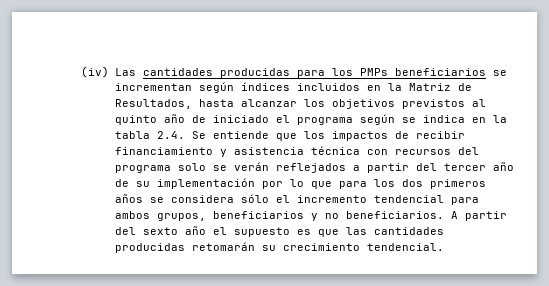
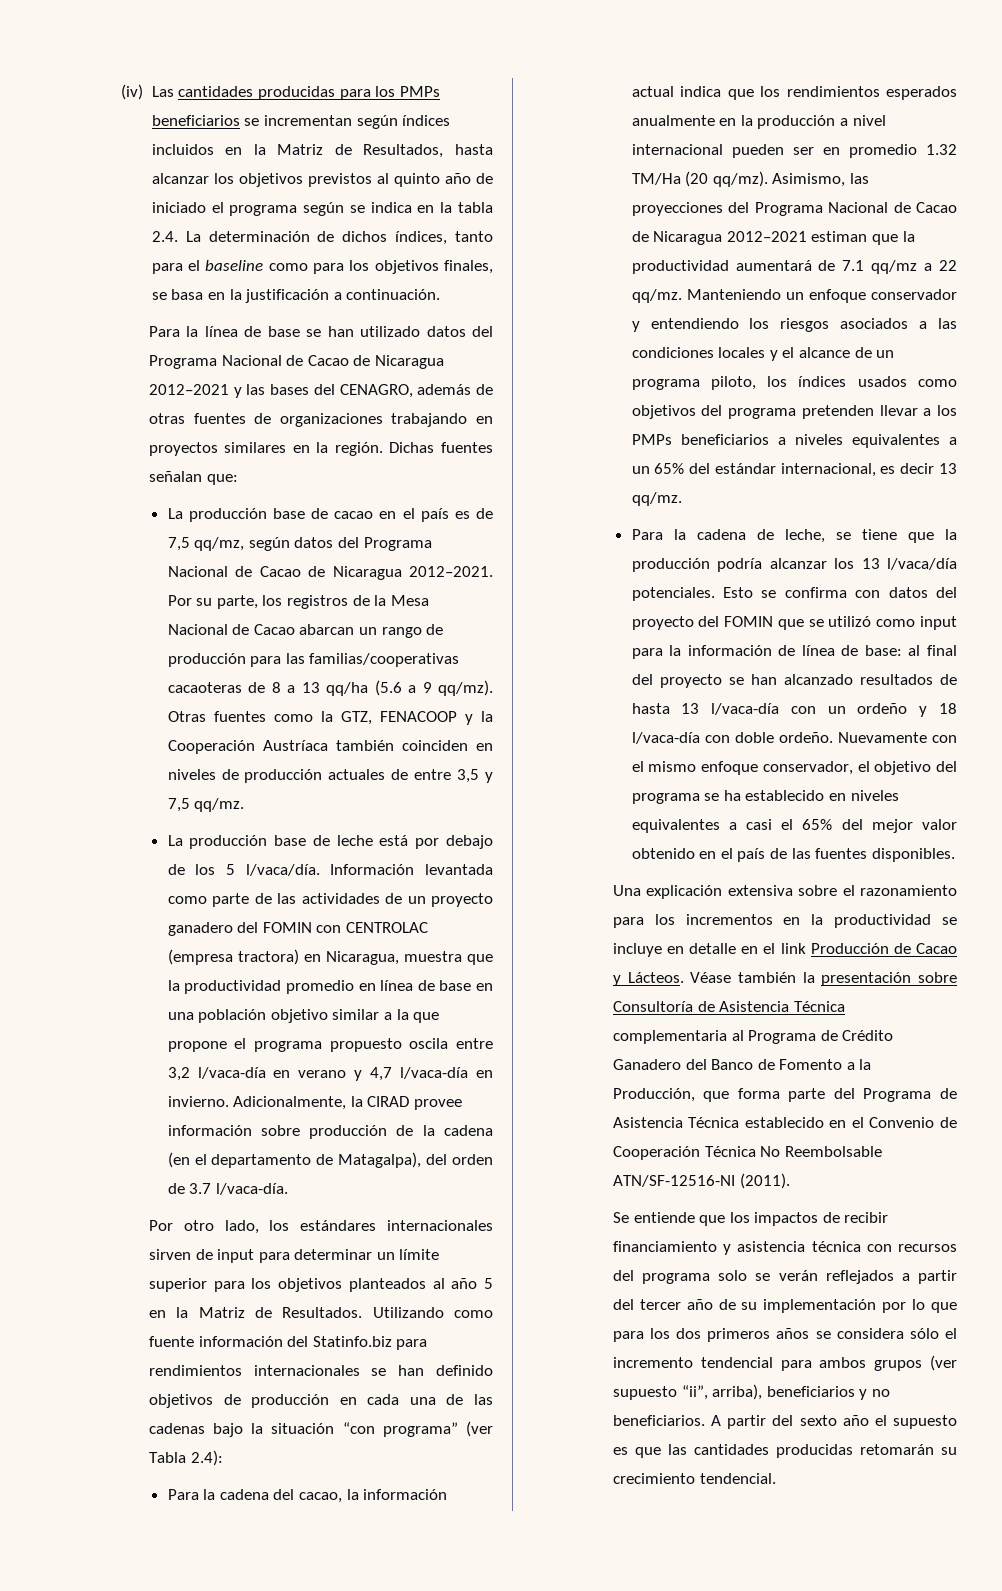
(185, 135) none -> [185,231,494,245] [151,260,494,274] [151,289,441,303] [148,326,493,337] [148,355,444,369] [148,384,494,398] [148,413,493,427] [148,442,493,456] [148,471,238,485] [167,508,493,522] [167,537,432,551] [167,566,494,580] [167,595,429,609] [167,624,444,638] [167,653,460,667] [167,680,493,696] [167,711,494,725] [167,740,493,754] [167,769,493,783] [167,798,245,812] [167,835,493,849] [167,864,493,876] [167,893,494,907] [167,922,428,936] [167,949,493,965] [167,980,493,994] [167,1009,440,1023] [167,1038,493,1052] [167,1067,493,1081] [167,1096,462,1110] [167,1125,494,1139] [167,1152,493,1168] [167,1183,288,1195] [148,1220,493,1234] [148,1249,440,1263] [148,1278,494,1292] [148,1307,493,1318] [148,1336,428,1350] [148,1365,494,1376] [148,1394,493,1408] [148,1421,493,1437] [148,1450,223,1466] [167,1489,448,1503] [631,86,957,100] [631,115,886,129] [631,144,957,158] [631,171,869,187] [631,202,957,216] [631,231,915,245] [631,260,957,274] [631,289,957,303] [631,318,957,332] [631,347,895,361] [631,376,957,390] [631,405,957,419] [631,434,957,448] [631,463,957,477] [631,492,682,506] [631,529,957,543] [631,558,957,572] [631,587,957,601] [631,616,957,630] [631,645,957,659] [631,674,957,688] [631,703,957,717] [631,732,957,744] [631,761,957,775] [631,790,899,804] [631,819,957,833] [631,848,955,862] [612,885,957,899] [612,914,957,928] [612,943,957,957] [612,972,957,986] [612,1001,845,1012] [612,1030,894,1044] [612,1059,872,1070] [612,1088,957,1102] [612,1117,957,1128] [612,1146,882,1160] [612,1173,790,1189] La determinación de dichos índices, tanto para el baseline como para los objetivos finales, se basa en la justificación a continuación. // Para la línea de base se han utilizado datos del Programa Nacional de Cacao de Nicaragua 2012–2021 y las bases del CENAGRO, además de otras fuentes de organizaciones trabajando en proyectos similares en la región. Dichas fuentes señalan que: // La producción base de cacao en el país es de 7,5 qq/mz, según datos del Programa Nacional de Cacao de Nicaragua 2012–2021. Por su parte, los registros de la Mesa Nacional de Cacao abarcan un rango de producción para las familias/cooperativas cacaoteras de 8 a 13 qq/ha (5.6 a 9 qq/mz). Otras fuentes como la GTZ, FENACOOP y la Cooperación Austríaca también coinciden en niveles de producción actuales de entre 3,5 y 7,5 qq/mz. // La producción base de leche está por debajo de los 5 l/vaca/día. Información levantada como parte de las actividades de un proyecto ganadero del FOMIN con CENTROLAC (empresa tractora) en Nicaragua, muestra que la productividad promedio en línea de base en una población objetivo similar a la que propone el programa propuesto oscila entre 3,2 l/vaca-día en verano y 4,7 l/vaca-día en invierno. Adicionalmente, la CIRAD provee información sobre producción de la cadena (en el departamento de Matagalpa), del orden de 3.7 l/vaca-día. // Por otro lado, los estándares internacionales sirven de input para determinar un límite superior para los objetivos planteados al año 5 en la Matriz de Resultados. Utilizando como fuente información del Statinfo.biz para rendimientos internacionales se han definido objetivos de producción en cada una de las cadenas bajo la situación “con programa” (ver Tabla 2.4): // Para la cadena del cacao, la información actual indica que los rendimientos esperados anualmente en la producción a nivel internacional pueden ser en promedio 1.32 TM/Ha (20 qq/mz). Asimismo, las proyecciones del Programa Nacional de Cacao de Nicaragua 2012–2021 estiman que la productividad aumentará de 7.1 qq/mz a 22 qq/mz. Manteniendo un enfoque conservador y entendiendo los riesgos asociados a las condiciones locales y el alcance de un programa piloto, los índices usados como objetivos del programa pretenden llevar a los PMPs beneficiarios a niveles equivalentes a un 65% del estándar internacional, es decir 13 qq/mz. // Para la cadena de leche, se tiene que la producción podría alcanzar los 13 l/vaca/día potenciales. Esto se confirma con datos del proyecto del FOMIN que se utilizó como input para la información de línea de base: al final del proyecto se han alcanzado resultados de hasta 13 l/vaca-día con un ordeño y 18 l/vaca-día con doble ordeño. Nuevamente con el mismo enfoque conservador, el objetivo del programa se ha establecido en niveles equivalentes a casi el 65% del mejor valor obtenido en el país de las fuentes disponibles. // Una explicación extensiva sobre el razonamiento para los incrementos en la productividad se incluye en detalle en el link Producción de Cacao y Lácteos. Véase también la presentación sobre Consultoría de Asistencia Técnica complementaria al Programa de Crédito Ganadero del Banco de Fomento a la Producción, que forma parte del Programa de Asistencia Técnica establecido en el Convenio de Cooperación Técnica No Reembolsable ATN/SF-12516-NI (2011). //
[156,213,206,221] grupos, -> [874,1355,957,1371] [612,1384,763,1400] grupos (ver supuesto “ii”, arriba),

